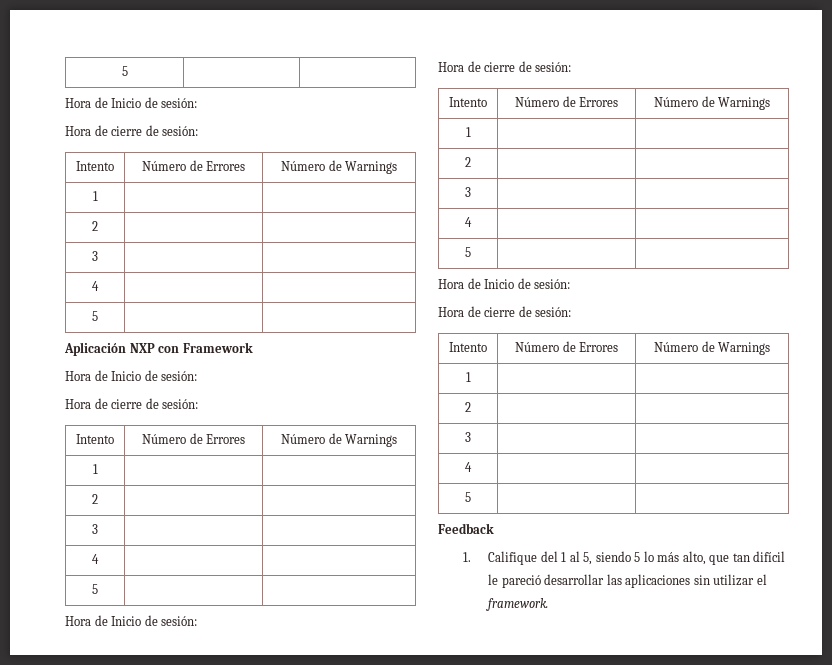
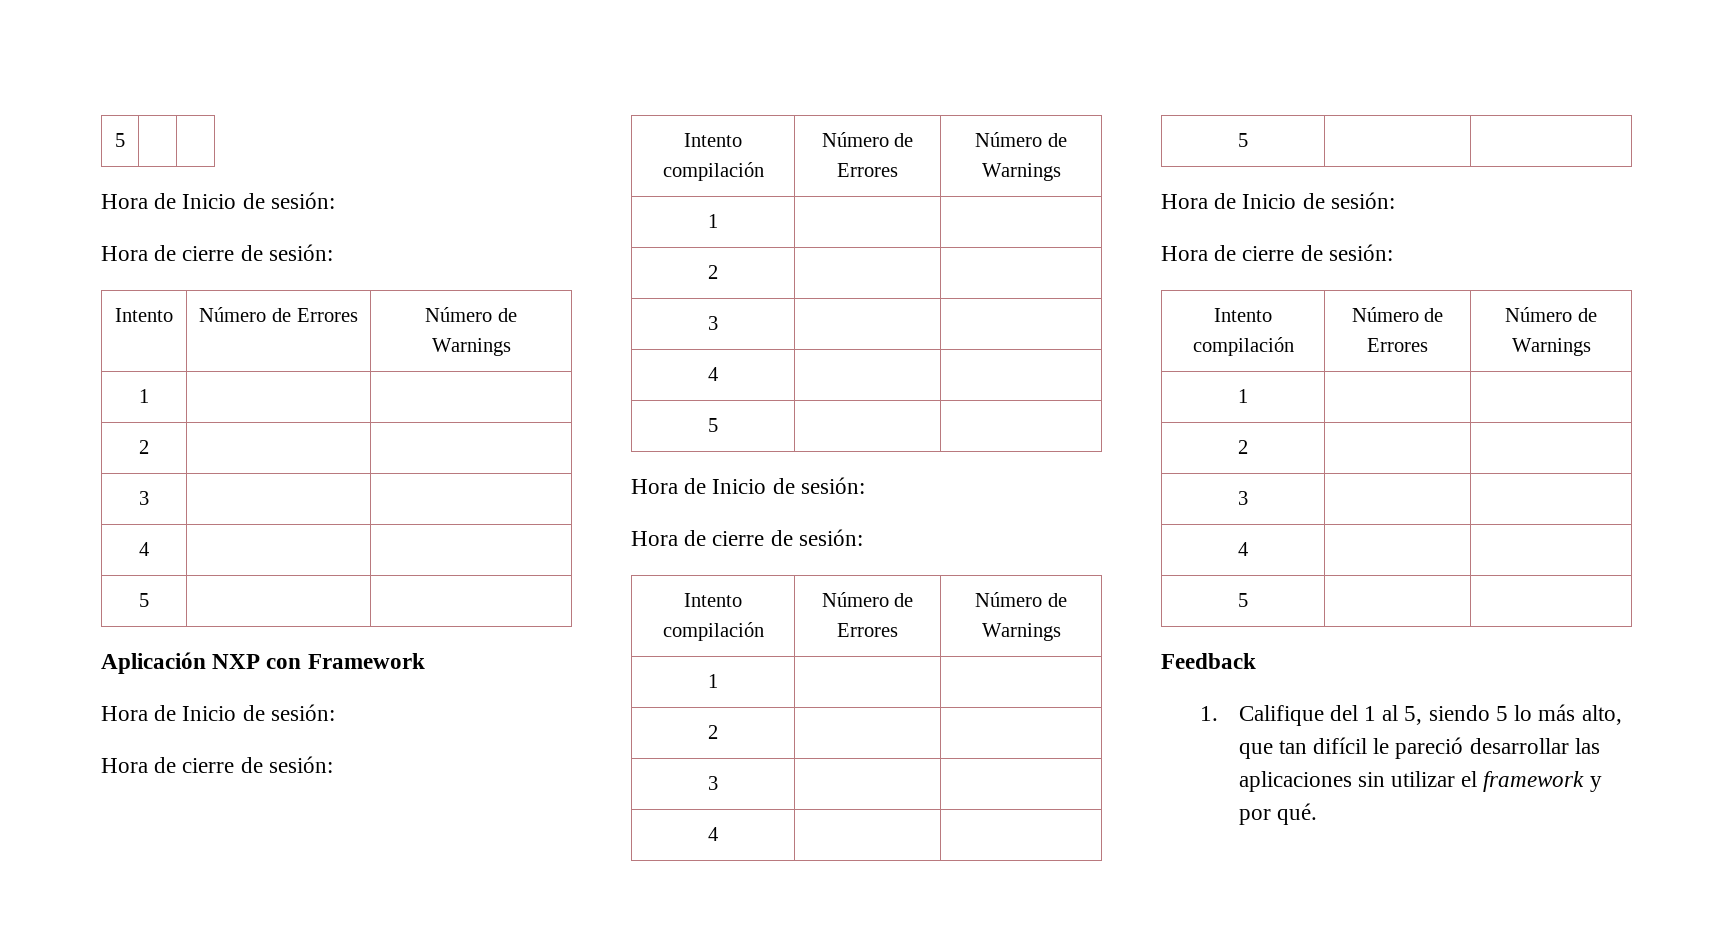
(114, 439) none -> [662,162,764,181] compilación
(487, 102) none -> [662,622,764,641] compilación
(487, 347) none -> [1192,337,1294,356] compilación
[486,598,549,611] framework. -> [1483,771,1602,792] [1238,803,1317,825] framework y por qué.

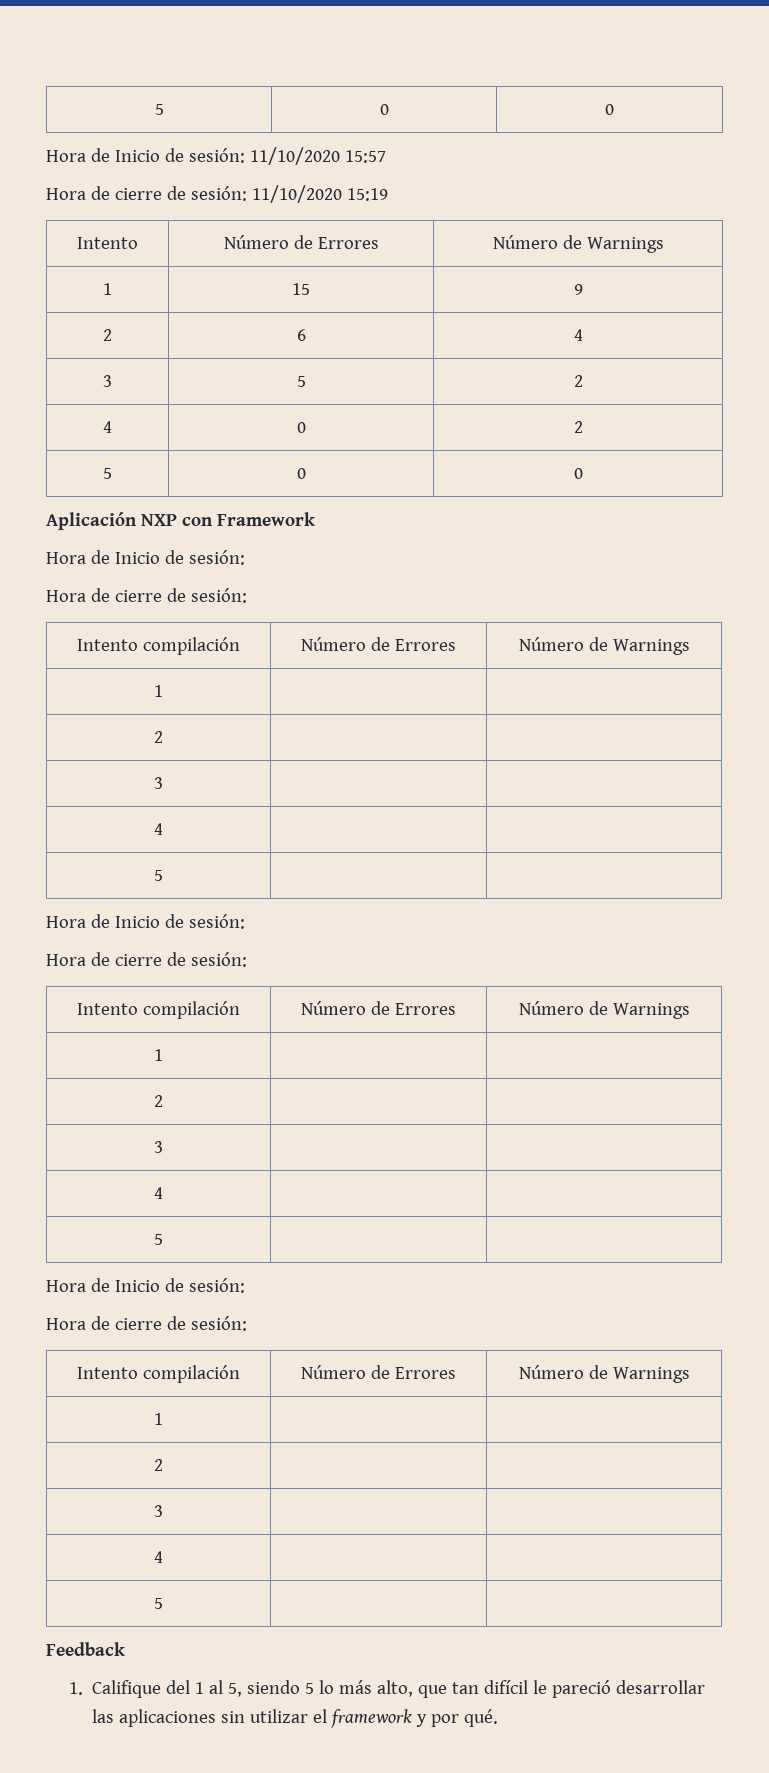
[115,133,125,147] [101,192,335,209] [101,244,333,261] 5 | | // Hora de Inicio de sesión: // Hora de cierre de sesión: -> [154,104,164,115] [379,104,389,115] [605,104,614,115] [46,147,386,165] [46,185,388,203] 5 | 0 | 0 // Hora de Inicio de sesión: 11/10/2020 15:57 // Hora de cierre de sesión: 11/10/2020 15:19
[139,440,149,454] [139,491,149,505] [139,542,149,556] [139,593,149,607] | // 2 | | // 3 | | // 4 | | // 5 | | -> [292,283,310,295] [573,284,583,295] [103,329,112,341] [296,329,306,341] [573,329,583,341] [103,375,112,387] [296,376,306,387] [573,375,583,387] [103,421,112,433] [296,422,306,433] [573,421,583,433] [103,468,112,479] [296,468,306,479] [573,468,583,479] 15 | 9 // 2 | 6 | 4 // 3 | 5 | 2 // 4 | 0 | 2 // 5 | 0 | 0

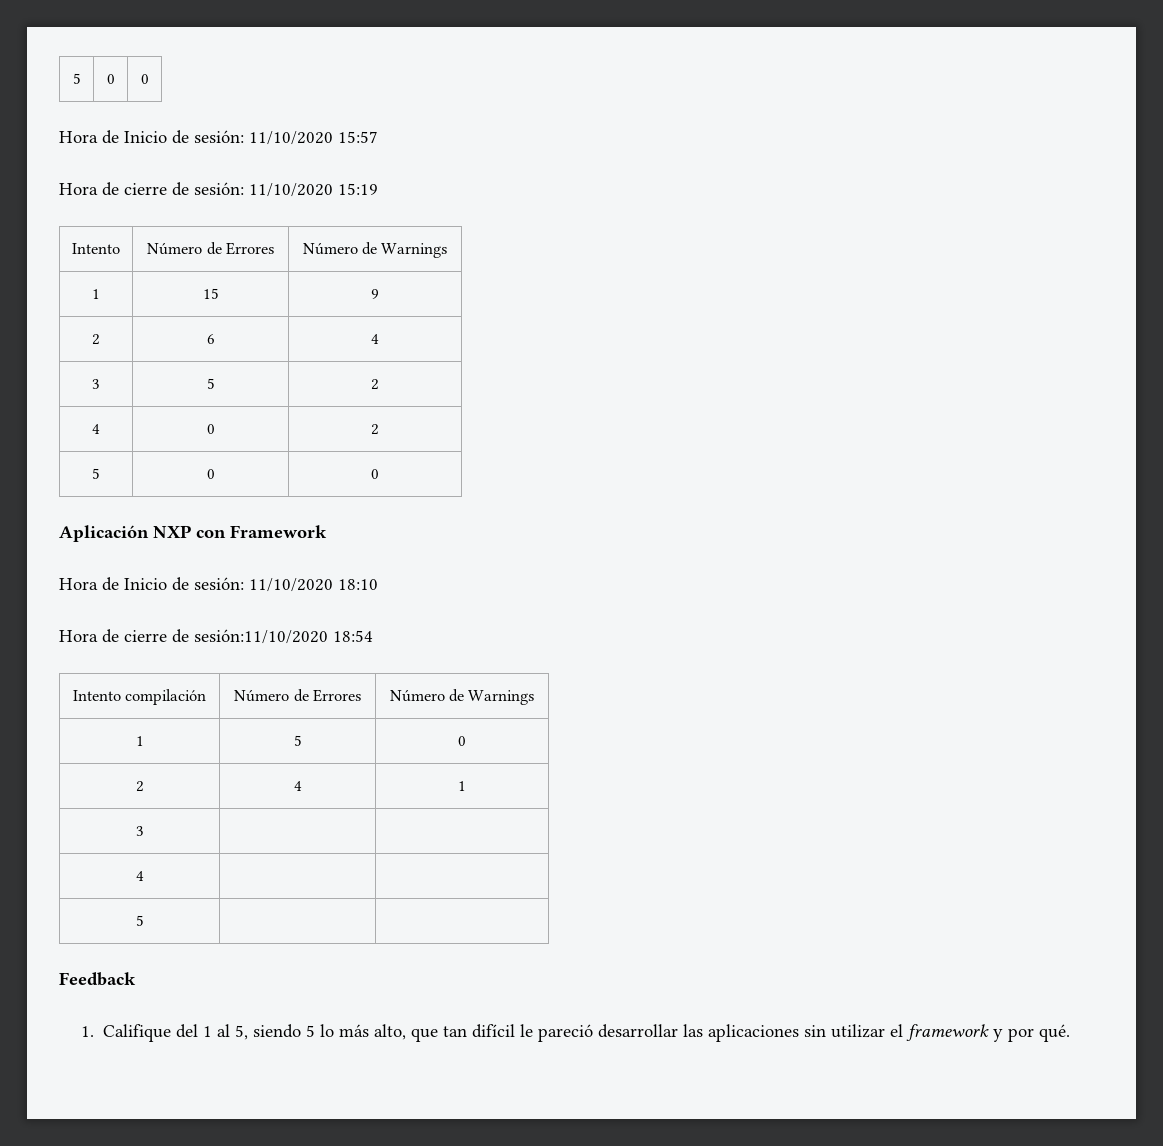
[46,588,247,603] [77,637,240,655] [301,637,456,651] [518,637,690,655] [154,685,163,697] [154,731,163,743] [154,777,163,789] [154,823,163,835] [154,870,163,881] [46,914,245,929] [46,952,247,967] [77,1001,240,1019] [301,1001,456,1015] [518,1001,690,1019] [154,1049,163,1061] [154,1095,163,1107] [154,1141,163,1153] [154,1187,163,1199] [154,1234,163,1245] [46,1278,245,1293] [46,1316,247,1331] [77,1365,240,1383] [301,1365,456,1379] [518,1365,690,1383] [154,1413,163,1425] [154,1459,163,1471] // Hora de cierre de sesión: // Intento compilación | Número de Errores | Número de Warnings // 1 | | // 2 | | // 3 | | // 4 | | // 5 | | // Hora de Inicio de sesión: // Hora de cierre de sesión: // Intento compilación | Número de Errores | Número de Warnings // 1 | | // 2 | | // 3 | | // 4 | | // 5 | | // Hora de Inicio de sesión: // Hora de cierre de sesión: // Intento compilación | Número de Errores | Número de Warnings // 1 | | // 2 | | -> [249,578,378,592] [59,629,373,644] [72,689,207,705] [234,689,361,702] [389,689,535,705] [135,736,144,746] [293,735,302,746] [458,736,466,746] [135,781,144,792] [293,781,302,791] [458,781,466,791] 11/10/2020 18:10 // Hora de cierre de sesión:11/10/2020 18:54 // Intento compilación | Número de Errores | Número de Warnings // 1 | 5 | 0 // 2 | 4 | 1

